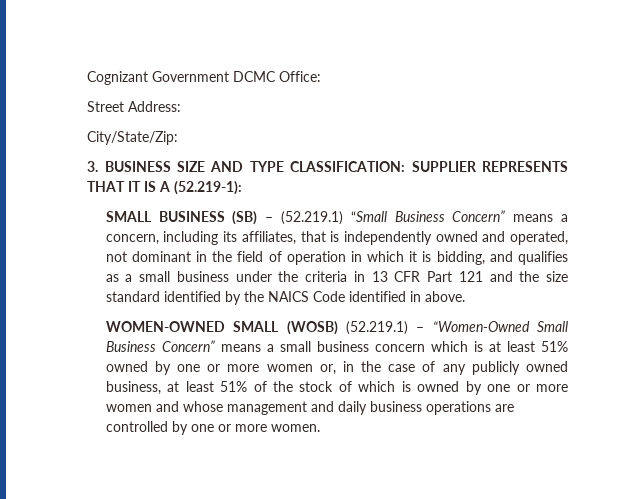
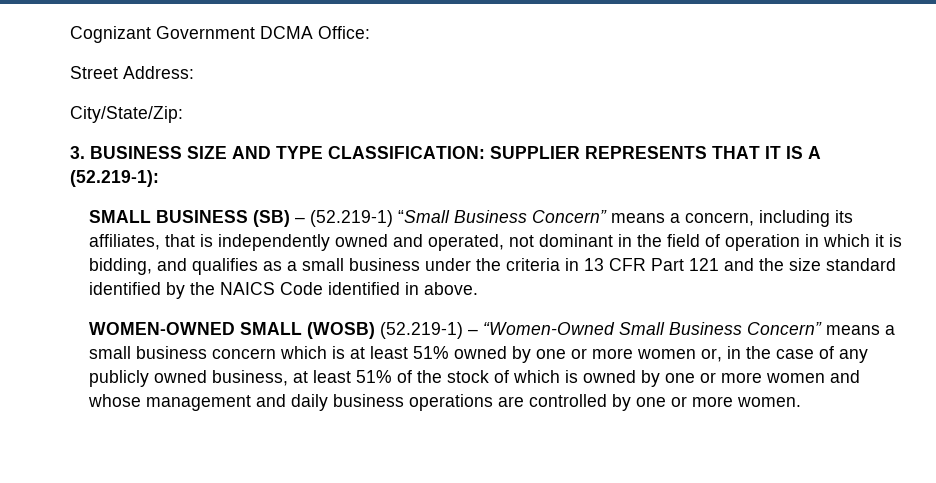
[233,71,277,82] DCMC -> [259,26,313,39] DCMA
[280,211,343,225] (52.219.1) -> [310,210,394,227] (52.219-1)
[345,321,408,335] (52.219.1) -> [380,322,464,339] (52.219-1)

